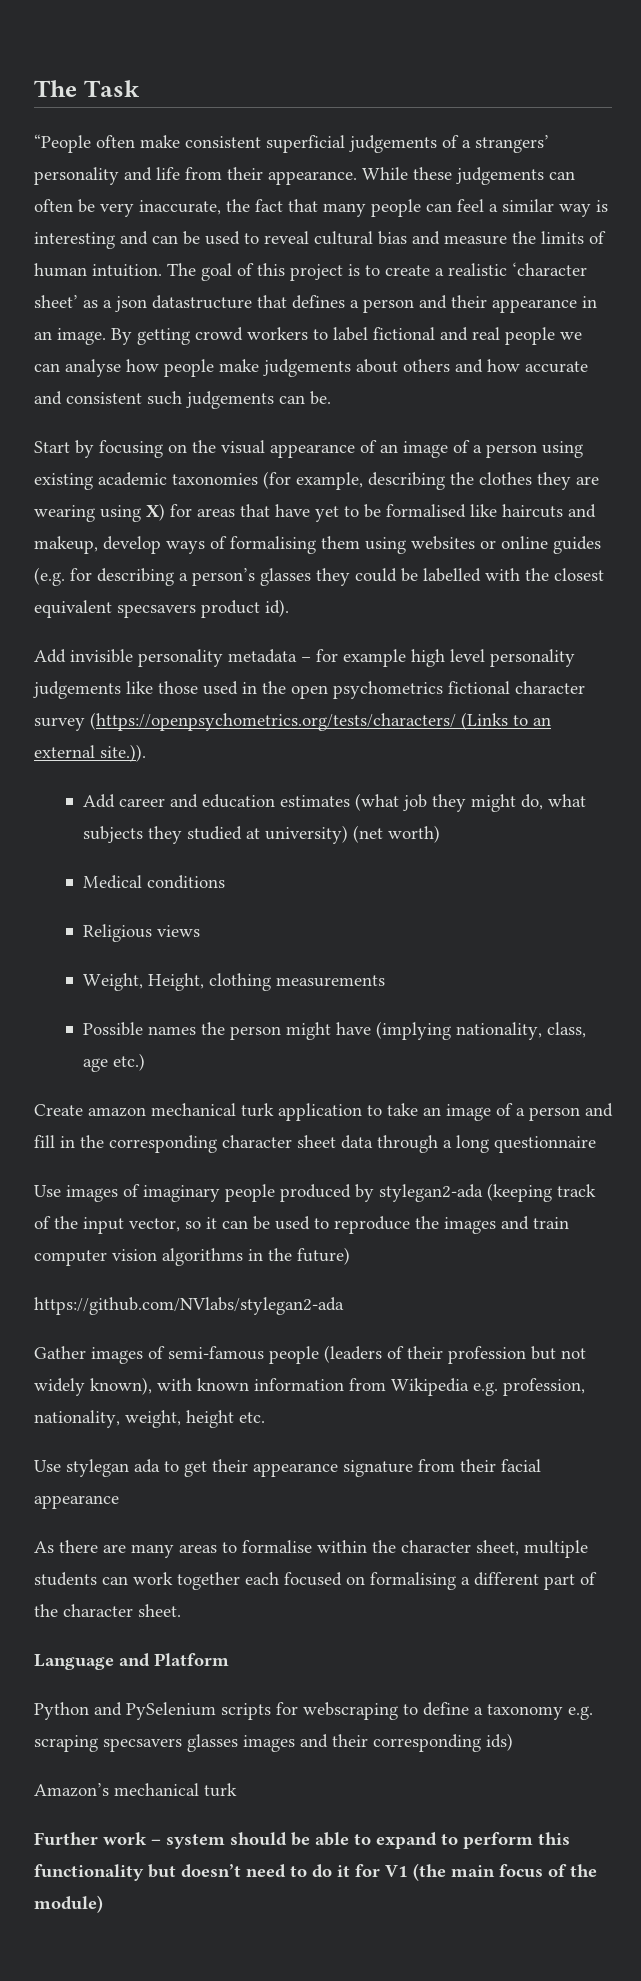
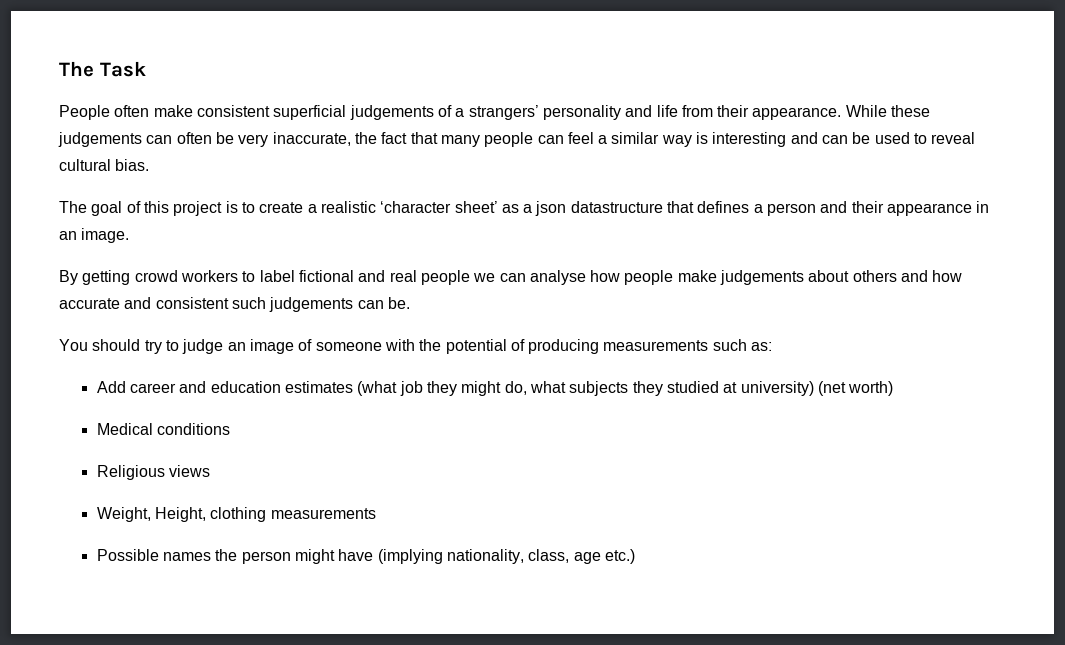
[34,134,91,153] “People -> [59,105,110,120] People
[378,231,606,245] [34,263,162,277] bias and measure the limits of human intuition. -> [115,159,150,171] bias. //
(106, 336) none -> (130, 235) //
[34,440,583,458] [34,471,599,490] [34,503,596,522] [34,536,601,554] [34,567,604,586] [34,599,289,618] [34,649,575,667] [33,681,585,699] [34,712,551,731] [34,744,146,762] Start by focusing on the visual appearance of an image of a person using existing academic taxonomies (for example, describing the clothes they are wearing using X) for areas that have yet to be formalised like haircuts and makeup, develop ways of formalising them using websites or online guides (e.g. for describing a person’s glasses they could be labelled with the closest equivalent specsavers product id). // Add invisible personality metadata – for example high level personality judgements like those used in the open psychometrics fictional character survey (https://openpsychometrics.org/tests/characters/ (Links to an external site.)). -> [59,339,773,354] You should try to judge an image of someone with the potential of producing measurements such as:
[34,1103,613,1121] [34,1135,596,1153] [34,1183,596,1202] [34,1216,569,1234] [34,1247,350,1266] [34,1297,344,1315] [34,1345,586,1364] [34,1377,585,1396] [34,1410,265,1428] [34,1459,541,1477] [34,1495,119,1509] [34,1540,588,1558] [34,1572,597,1590] [34,1604,181,1617] [34,1653,229,1670] [34,1702,593,1720] [34,1733,513,1752] [34,1783,237,1797] [34,1832,570,1849] [34,1863,597,1881] [34,1895,103,1913] // Create amazon mechanical turk application to take an image of a person and fill in the corresponding character sheet data through a long questionnaire // Use images of imaginary people produced by stylegan2-ada (keeping track of the input vector, so it can be used to reproduce the images and train computer vision algorithms in the future) // https://github.com/NVlabs/stylegan2-ada // Gather images of semi-famous people (leaders of their profession but not widely known), with known information from Wikipedia e.g. profession, nationality, weight, height etc. // Use stylegan ada to get their appearance signature from their facial appearance // As there are many areas to formalise within the character sheet, multiple students can work together each focused on formalising a different part of the character sheet. // Language and Platform // Python and PySelenium scripts for webscraping to define a taxonomy e.g. scraping specsavers glasses images and their corresponding ids) // Amazon’s mechanical turk // Further work – system should be able to expand to perform this functionality but doesn’t need to do it for V1 (the main focus of the module) -> (635, 556) none

